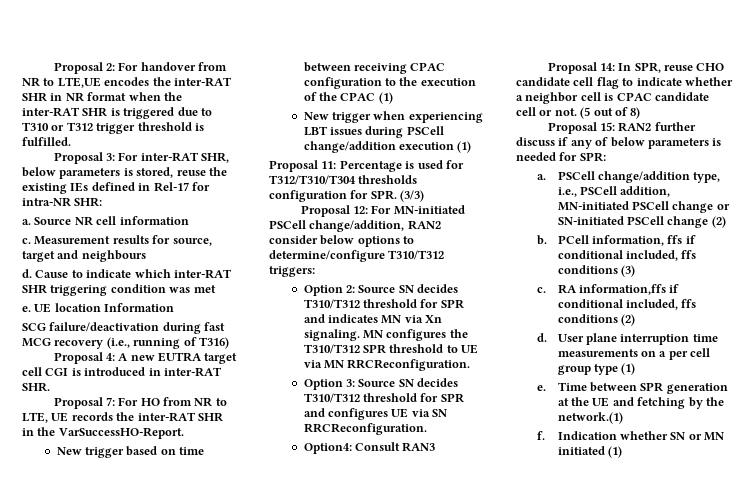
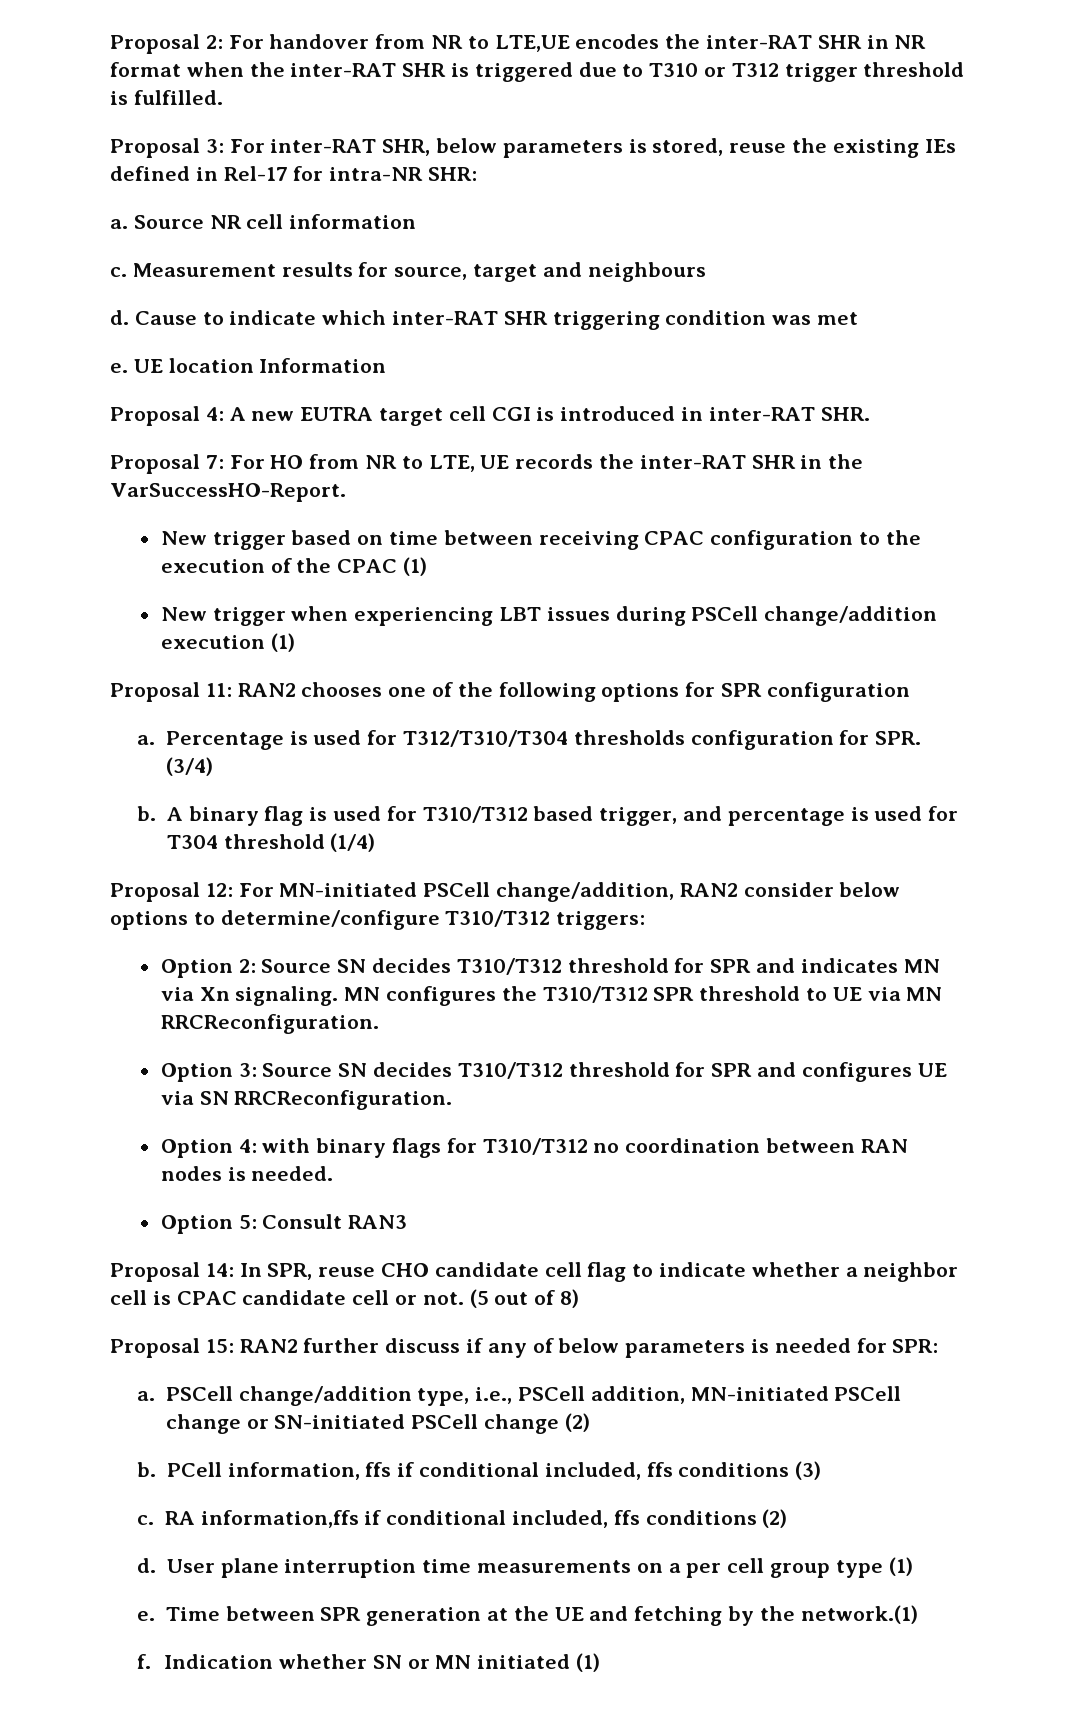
[22,322,226,334] [22,337,229,349] // SCG failure/deactivation during fast MCG recovery (i.e., running of T316) -> (387, 365) none
(337, 165) none -> [237,682,910,702] [137,735,156,745] RAN2 chooses one of the following options for SPR configuration // a.
[400,190,425,202] (3/3) -> [165,757,213,776] [137,806,959,826] [166,833,376,852] (3/4) // b. A binary flag is used for T310/T312 based trigger, and percentage is used for T304 threshold (1/4)
[303,443,352,454] Option4: -> [160,1138,908,1158] [160,1166,334,1181] [160,1215,257,1234] Option 4: with binary flags for T310/T312 no coordination between RAN nodes is needed. // Option 5:

